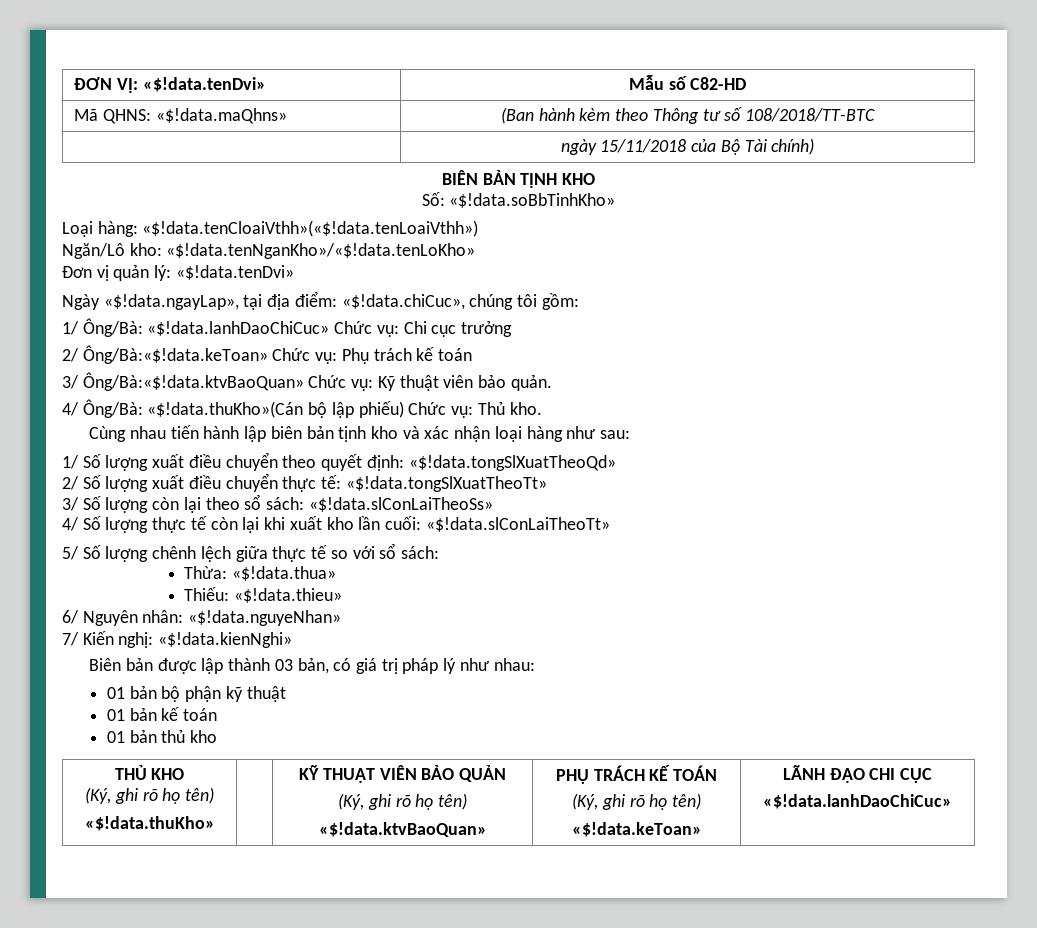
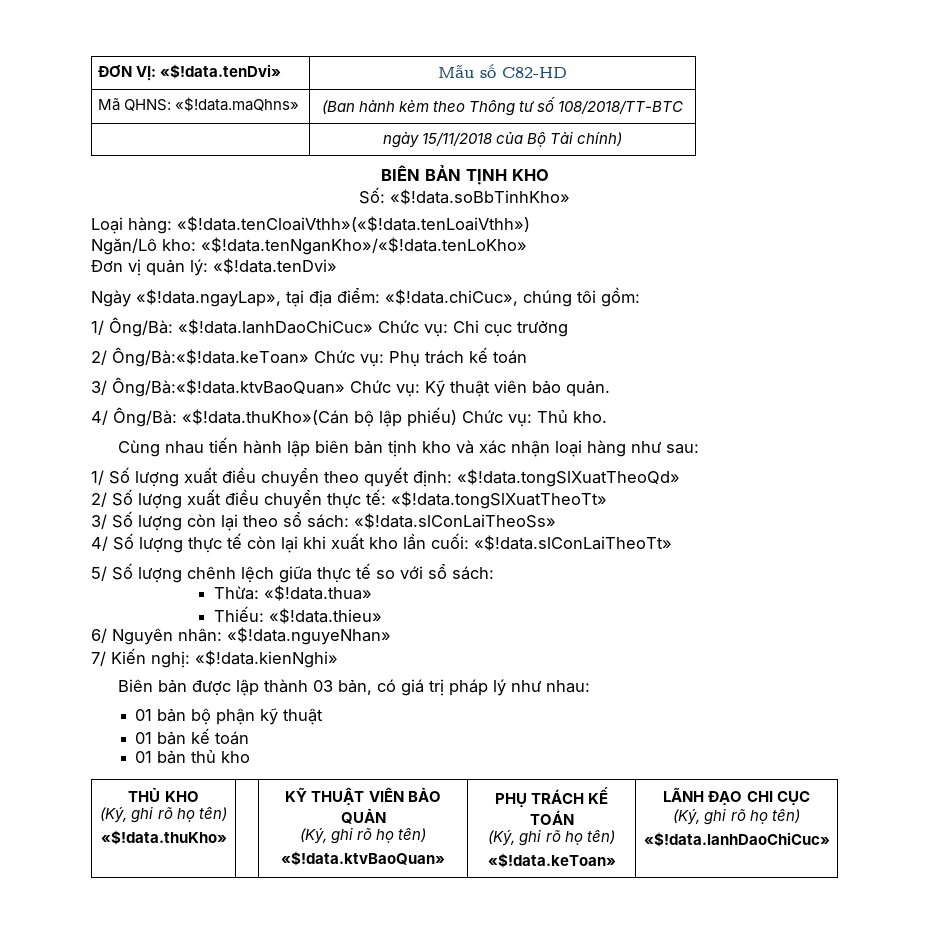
(933, 775) none -> [673,808,800,825] // (Ký, ghi rõ họ tên)

